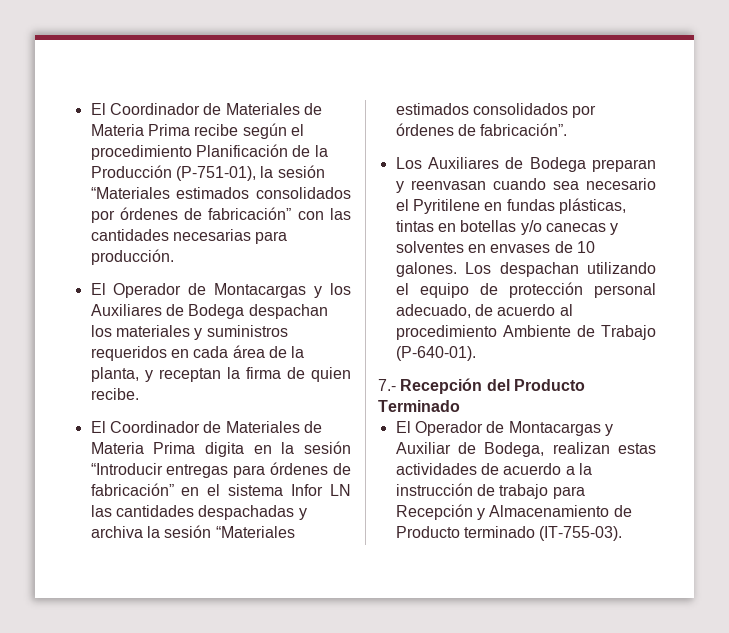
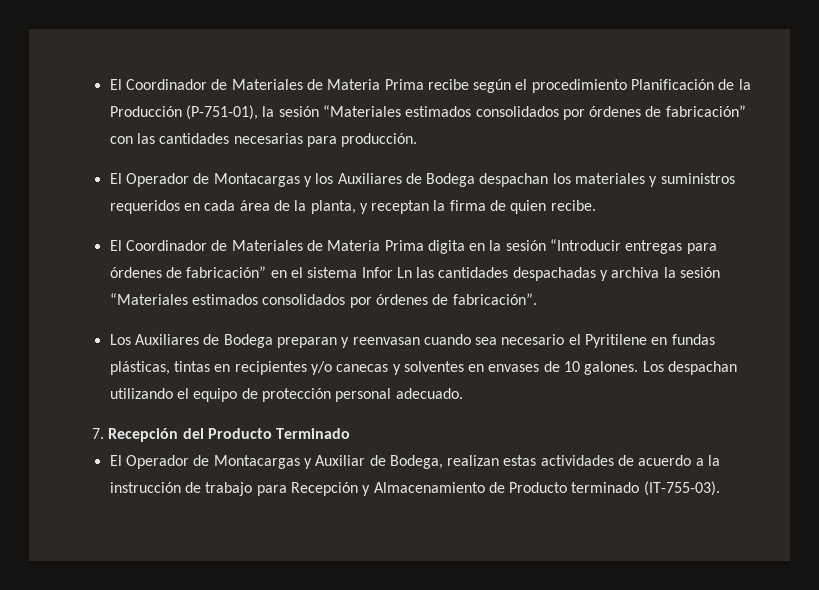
[330,484,351,496] LN -> [396,267,412,278] Ln
[460,220,517,232] botellas -> [234,361,307,375] recipientes
[395,304,573,318] [395,325,656,340] [395,346,476,361] [378,379,396,391] adecuado, de acuerdo al procedimiento Ambiente de Trabajo (P-640-01). // 7.- -> [395,388,463,399] [92,428,104,439] adecuado. // 7.

